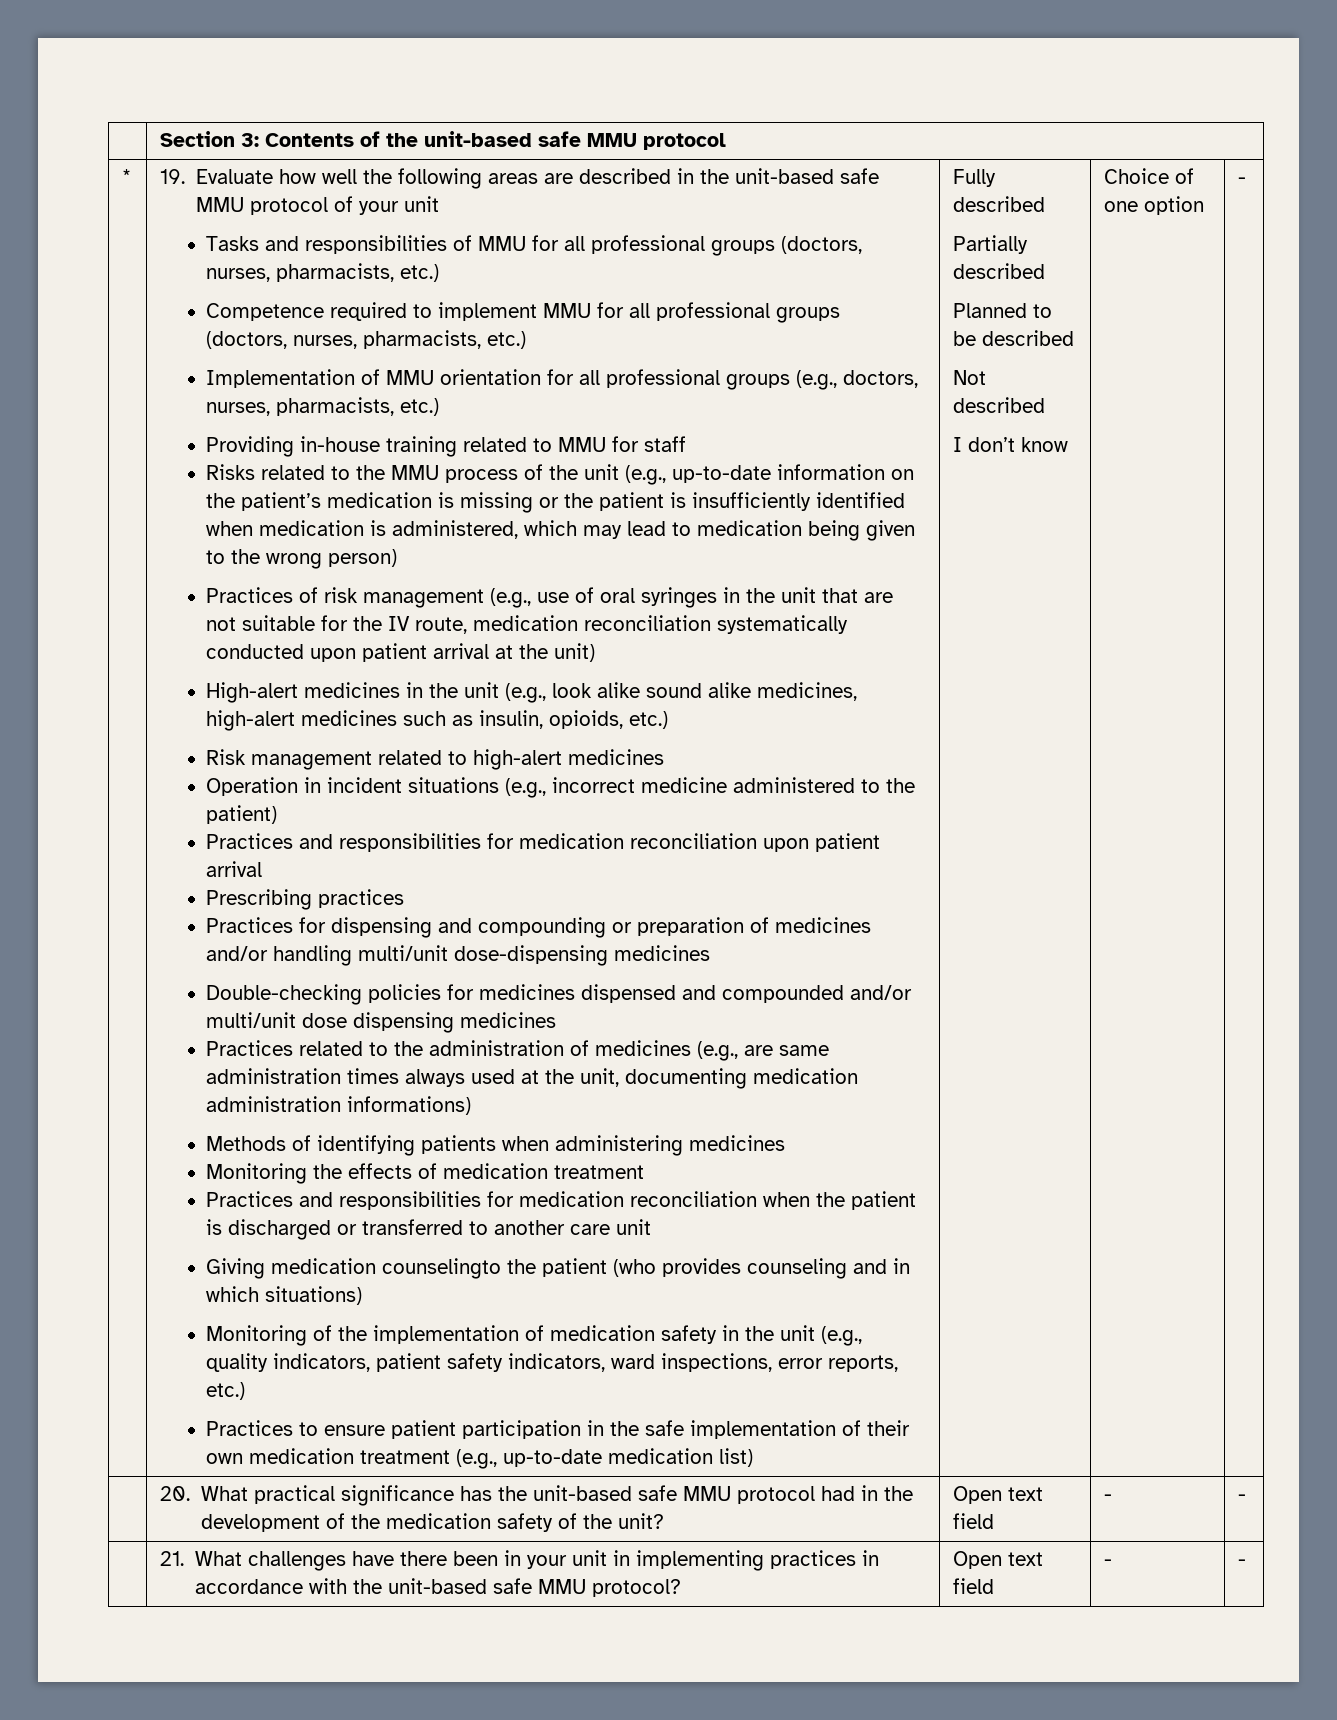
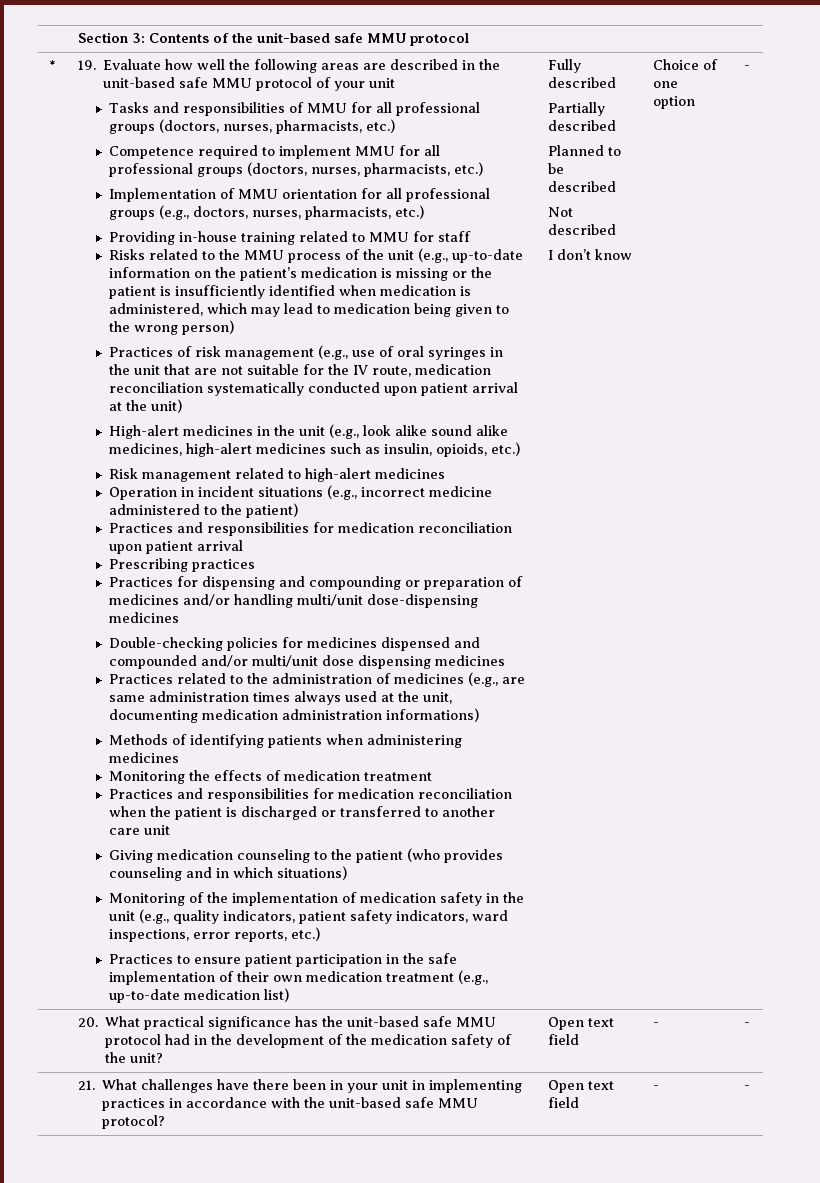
[382,1258,502,1279] counselingto -> [237,849,328,863] counseling to

